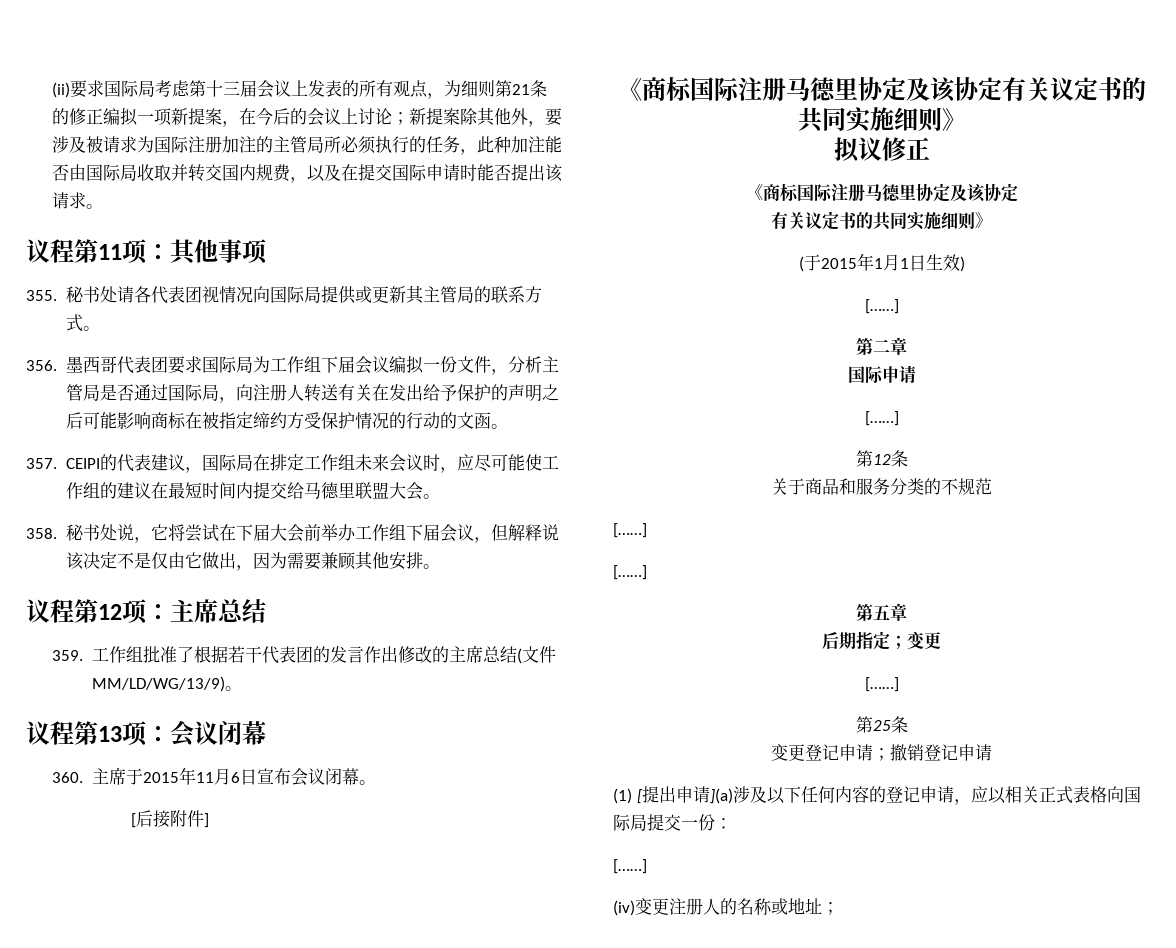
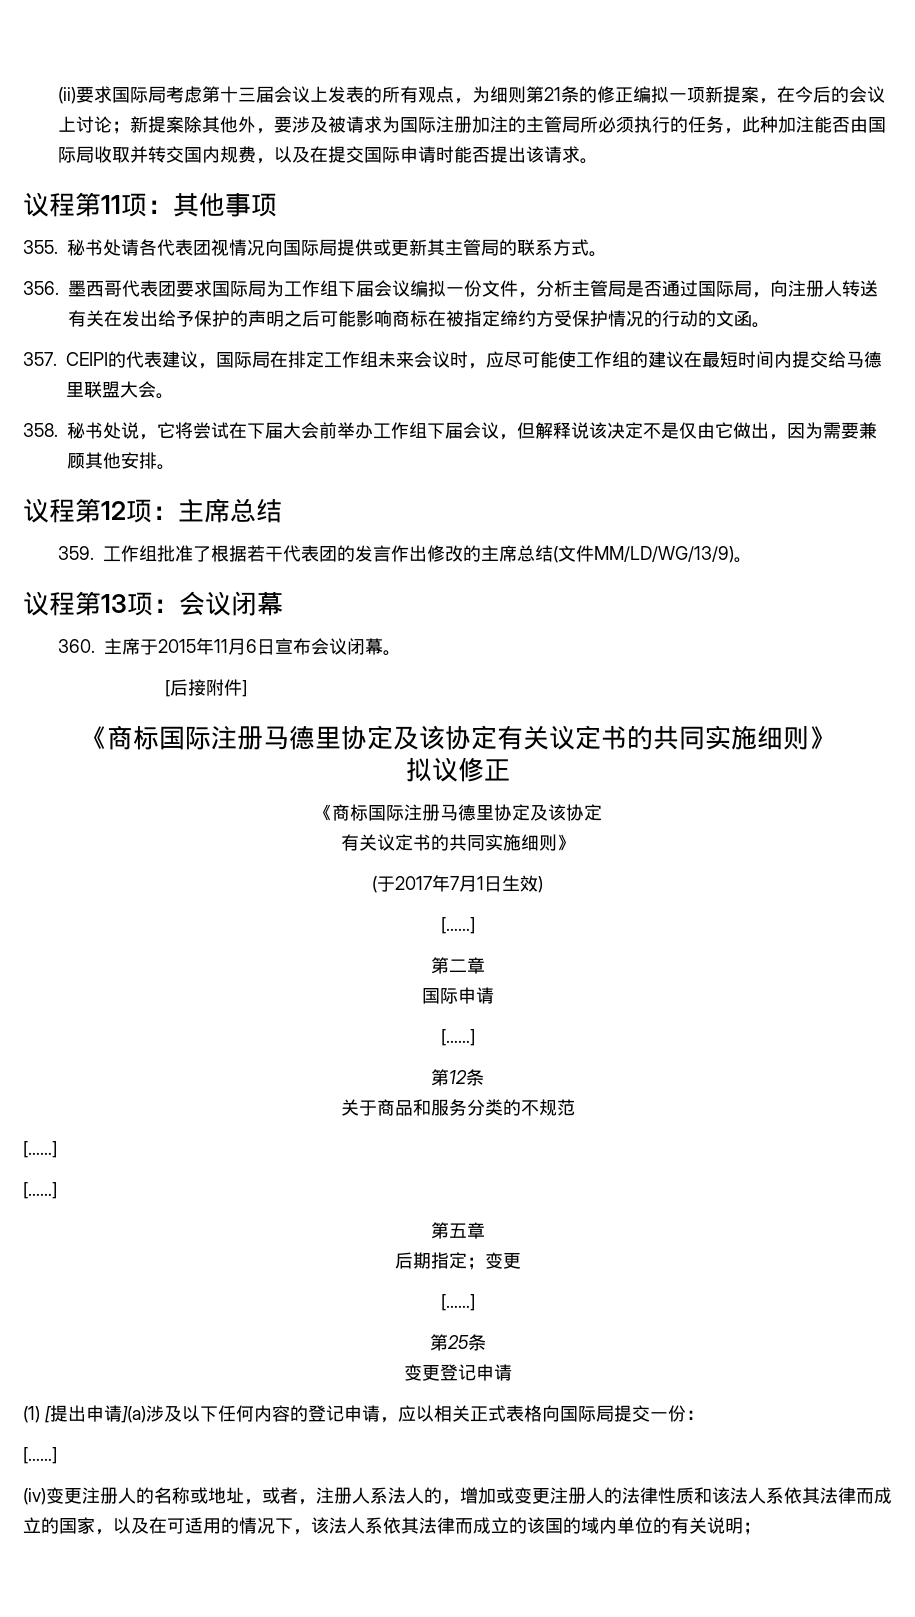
[820,253,883,271] 2015年1 -> [395,875,459,892] 2017年7
[873,744,992,761] ；撤销登记申请 -> (512, 1372) none
(822, 906) none -> [244,1487,892,1505] [23,1517,743,1535] ，或者，注册人系法人的，增加或变更注册人的法律性质和该法人系依其法律而成立的国家，以及在可适用的情况下，该法人系依其法律而成立的该国的域内单位的有关说明

